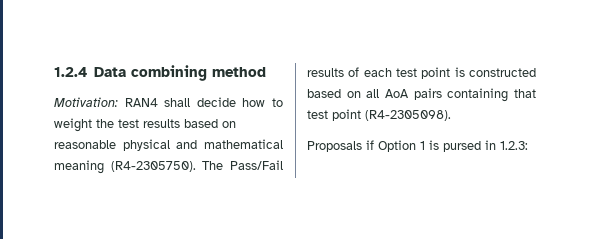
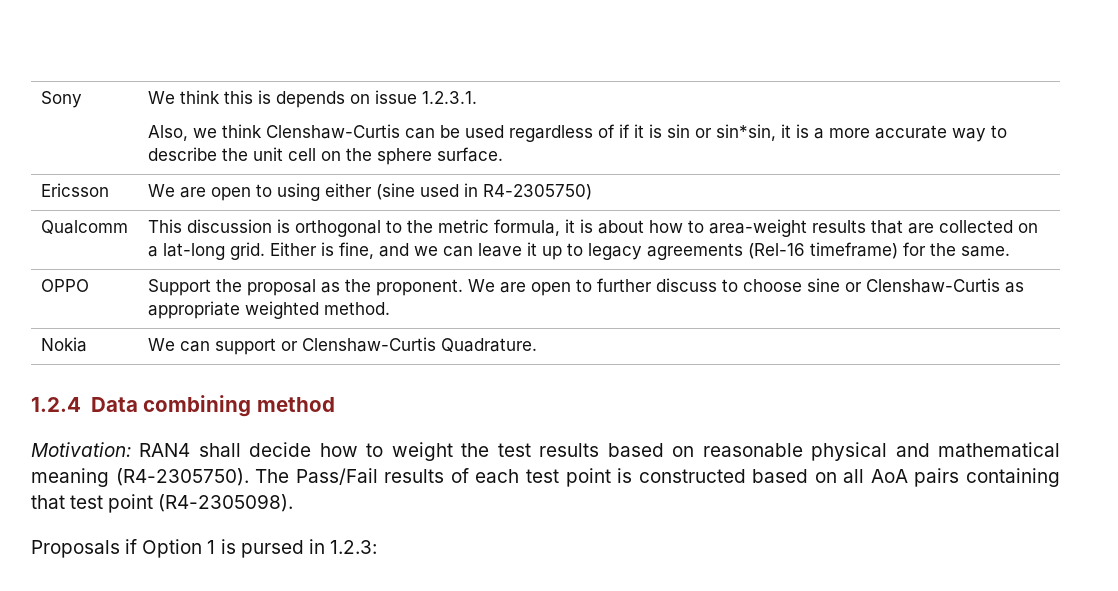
(54, 72) none -> [40,91,82,108] [147,90,477,108] [147,124,1007,142] [147,147,503,165] [40,183,109,197] [147,183,592,201] [40,220,128,234] [147,219,1038,237] [147,242,1010,260] [40,279,89,292] [147,278,1024,296] [147,301,390,319] [40,337,87,352] [147,337,537,355] Sony | We think this is depends on issue 1.2.3.1. // Also, we think Clenshaw-Curtis can be used regardless of if it is sin or sin*sin, it is a more accurate way to describe the unit cell on the sphere surface. // Ericsson | We are open to using either (sine used in R4-2305750) // Qualcomm | This discussion is orthogonal to the metric formula, it is about how to area-weight results that are collected on a lat-long grid. Either is fine, and we can leave it up to legacy agreements (Rel-16 timeframe) for the same. // OPPO | Support the proposal as the proponent. We are open to further discuss to choose sine or Clenshaw-Curtis as appropriate weighted method. // Nokia | We can support or Clenshaw-Curtis Quadrature. //

